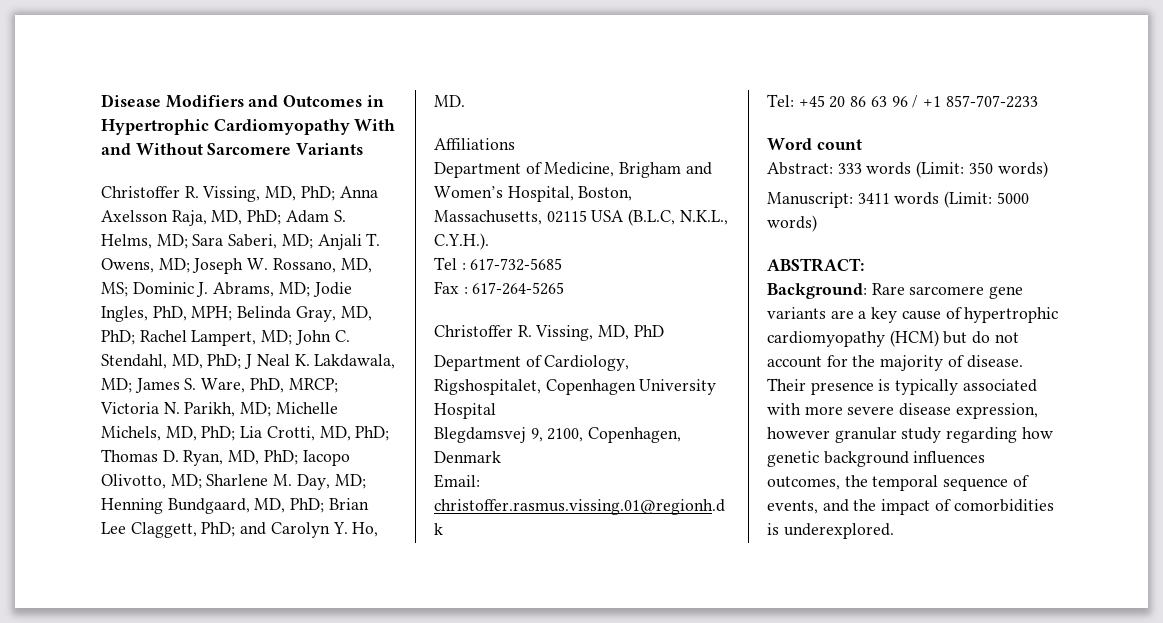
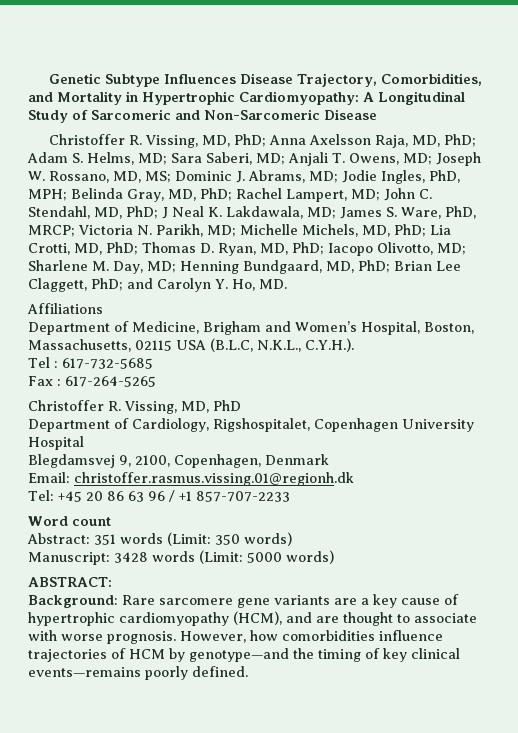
[101,94,384,108] [101,119,396,135] [101,143,364,155] Disease Modifiers and Outcomes in Hypertrophic Cardiomyopathy With and Without Sarcomere Variants -> [48,73,482,87] [28,91,465,105] [28,109,377,123] Genetic Subtype Influences Disease Trajectory, Comorbidities, and Mortality in Hypertrophic Cardiomyopathy: A Longitudinal Study of Sarcomeric and Non-Sarcomeric Disease
[837,163,862,174] 333 -> [94,534,116,545] 351
[857,193,890,204] 3411 -> [114,552,148,563] 3428
[889,330,1019,347] [767,355,1023,371] [767,378,1037,395] [767,403,1038,419] [767,427,1053,443] [767,451,986,467] [767,475,1029,491] [767,499,1054,515] [767,523,894,539] (HCM) but do not account for the majority of disease. Their presence is typically associated with more severe disease expression, however granular study regarding how genetic background influences outcomes, the temporal sequence of events, and the impact of comorbidities is underexplored. -> [233,611,477,626] [28,630,443,644] [28,648,460,662] [28,666,248,680] (HCM), and are thought to associate with worse prognosis. However, how comorbidities influence trajectories of HCM by genotype—and the timing of key clinical events—remains poorly defined.

